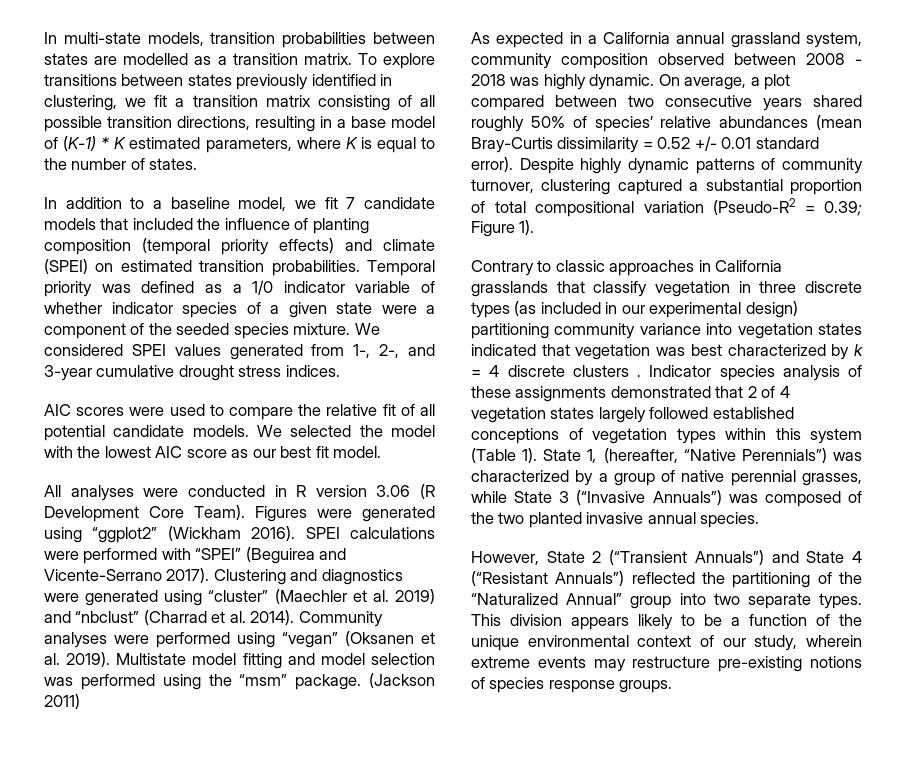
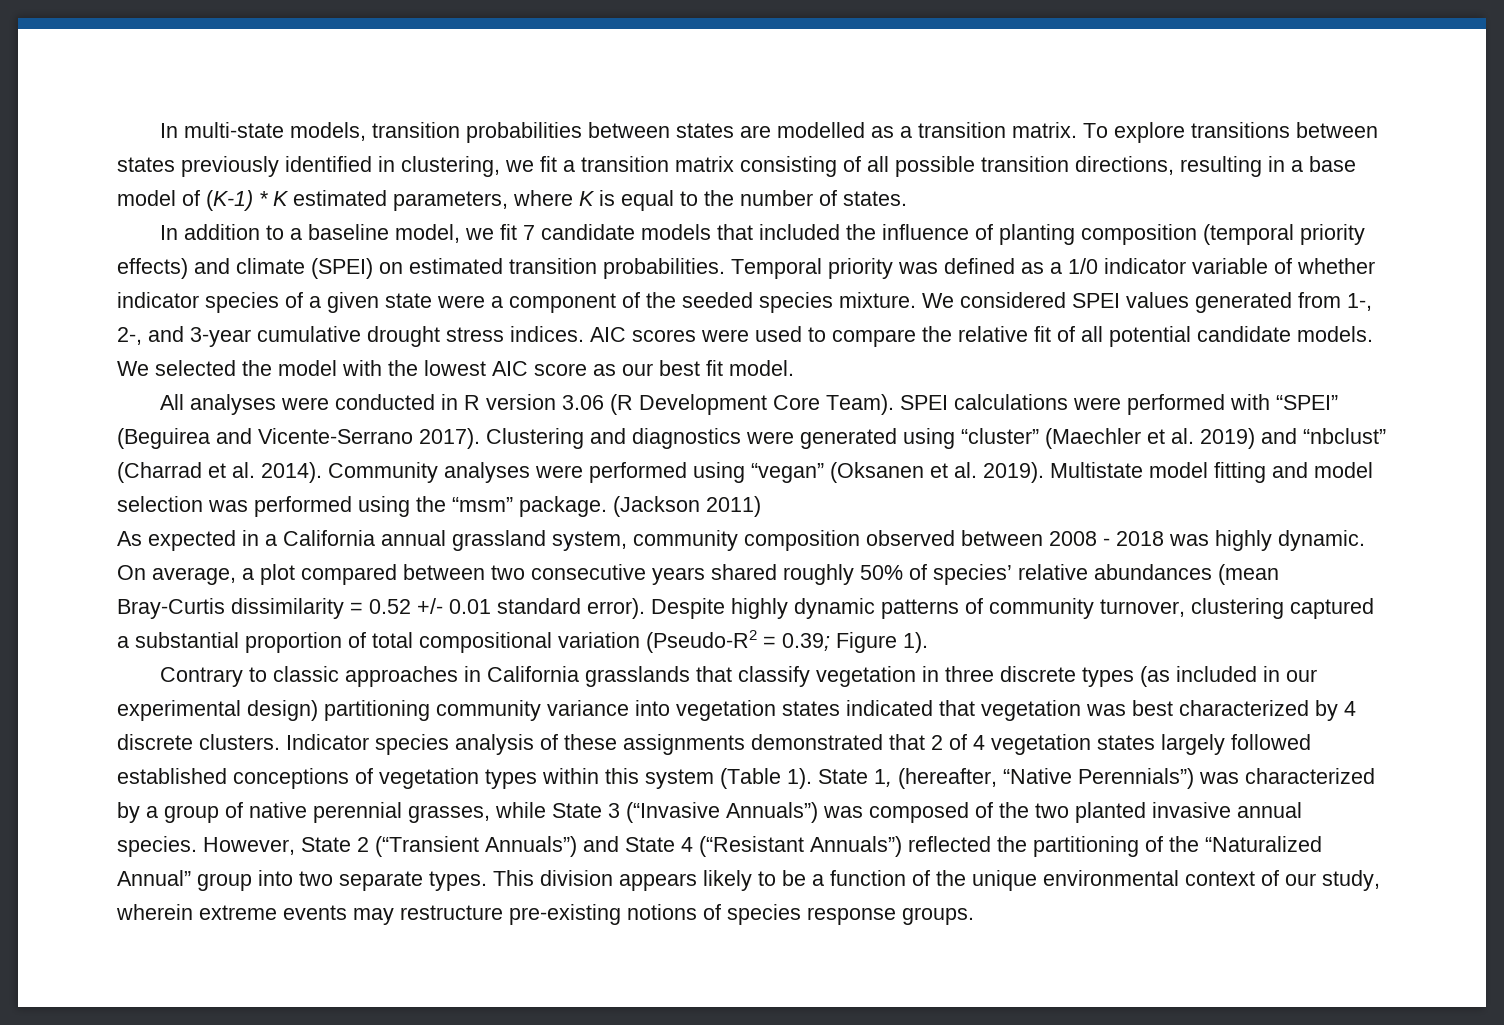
(340, 371) // -> (584, 334) none
[255,506,435,522] [44,526,296,543] Figures were generated using “ggplot2” (Wickham 2016). -> (894, 404) none
[854,344,863,356] [471,365,641,377] k = 4 discrete clusters . -> [1344,701,1356,716] [117,734,280,750] 4 discrete clusters.
(760, 520) // -> (197, 846) none

